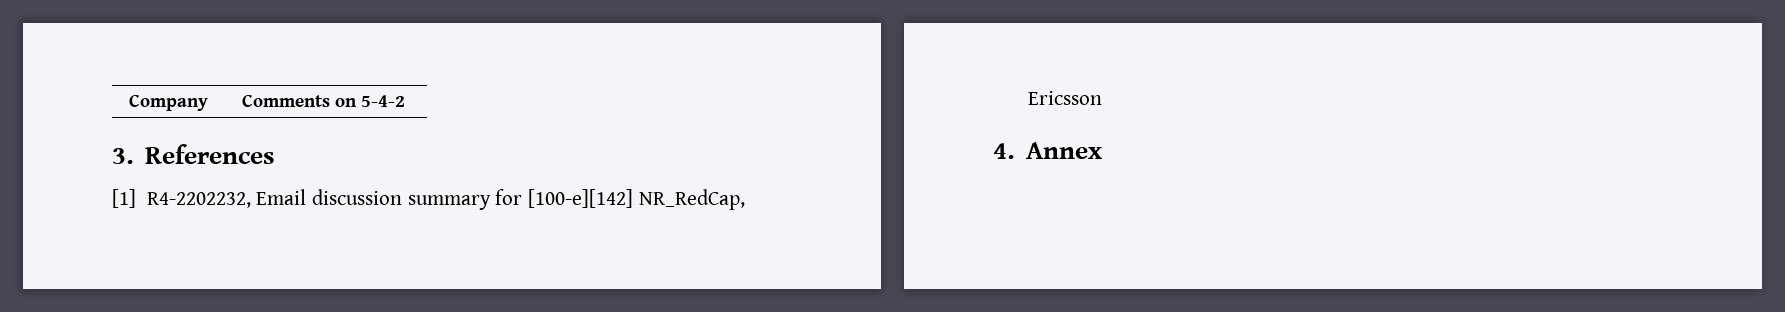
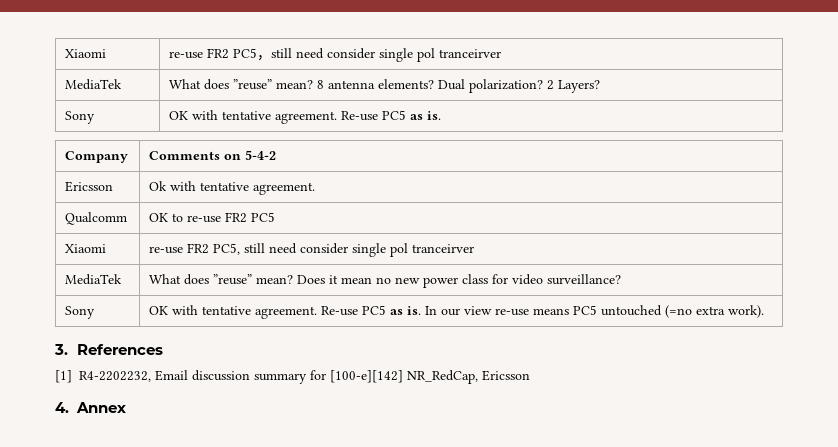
[128,94,208,111] [241,94,405,107] Company | Comments on 5-4-2 -> [65,49,107,58] [169,48,502,62] [65,79,123,90] [169,79,601,93] [65,111,96,124] [169,110,442,124] [65,151,129,163] [149,150,277,160] [65,181,114,192] [149,181,316,195] [65,212,128,225] [149,212,276,223] [65,244,107,253] [149,243,475,257] [65,274,123,285] [149,274,622,288] [65,306,96,319] [149,305,765,319] Xiaomi | re-use FR2 PC5，still need consider single pol tranceirver // MediaTek | What does ”reuse” mean? 8 antenna elements? Dual polarization? 2 Layers? // Sony | OK with tentative agreement. Re-use PC5 as is. // Company | Comments on 5-4-2 // Ericsson | Ok with tentative agreement. // Qualcomm | OK to re-use FR2 PC5 // Xiaomi | re-use FR2 PC5, still need consider single pol tranceirver // MediaTek | What does ”reuse” mean? Does it mean no new power class for video surveillance? // Sony | OK with tentative agreement. Re-use PC5 as is. In our view re-use means PC5 untouched (=no extra work).

